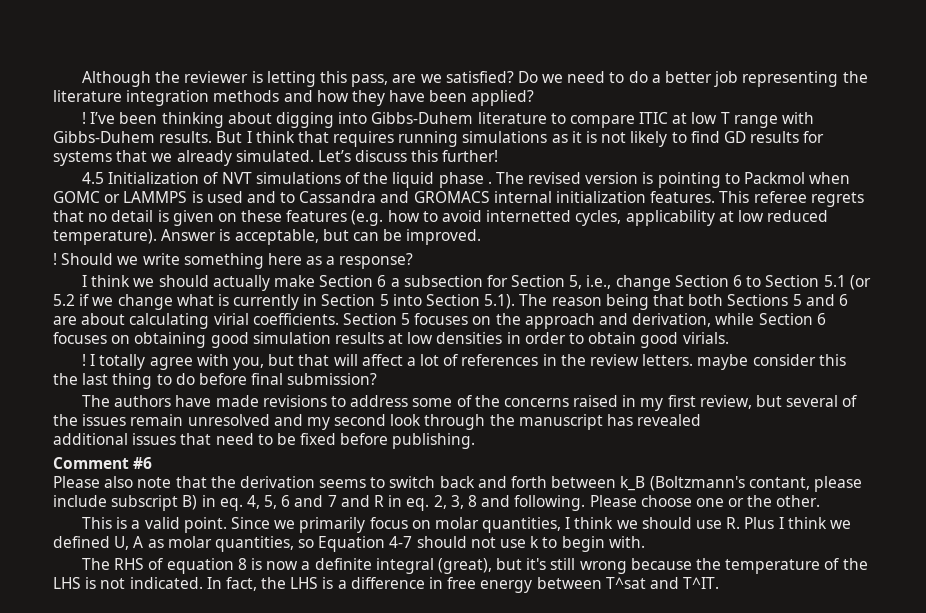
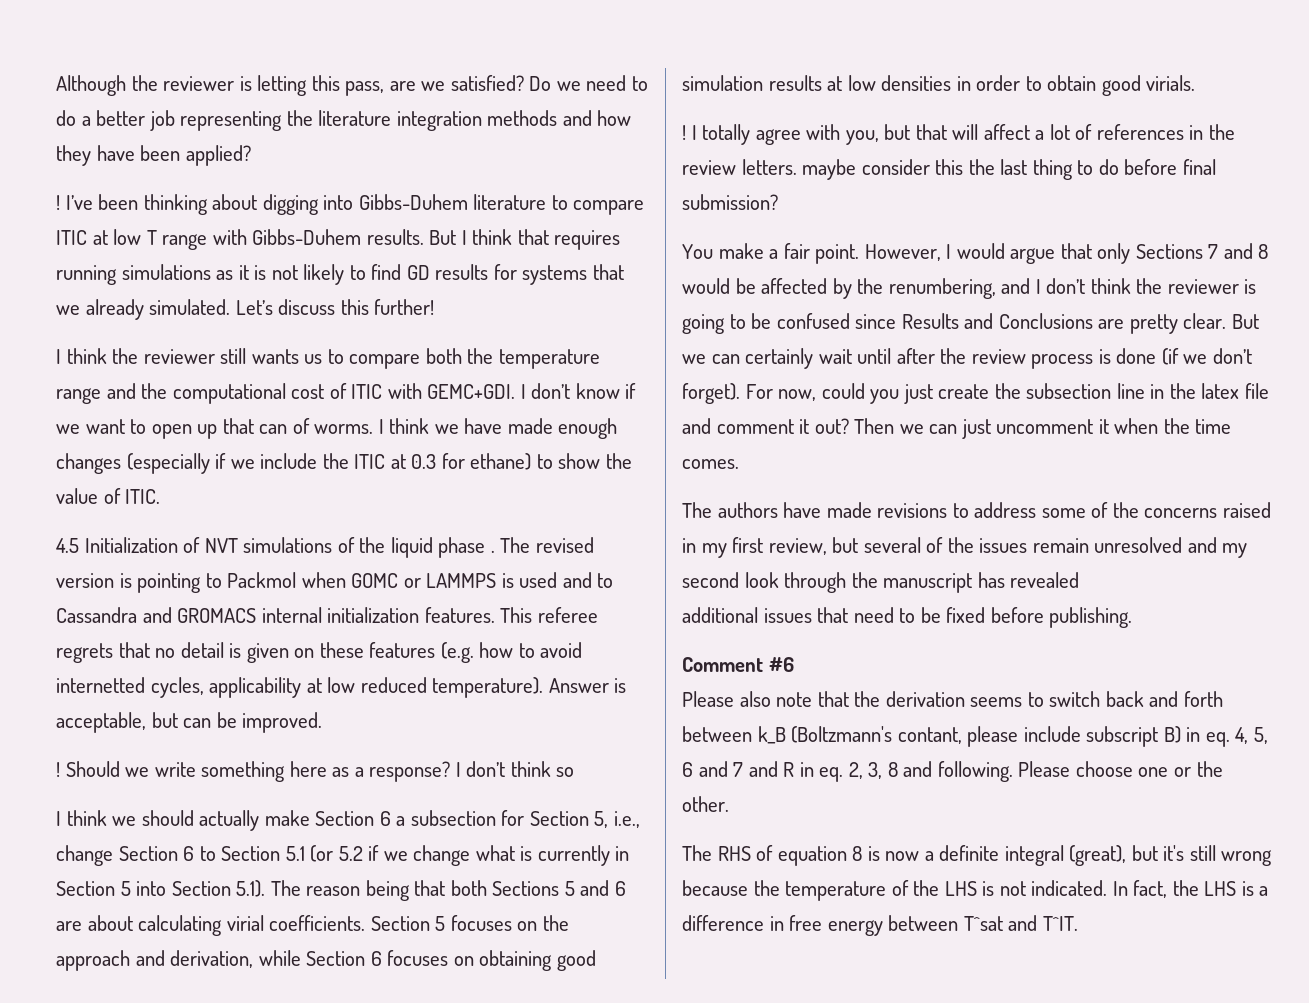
(499, 156) none -> [56,348,600,369] [56,383,637,404] [56,418,618,439] [56,453,632,474] [56,488,161,504] // I think the reviewer still wants us to compare both the temperature range and the computational cost of ITIC with GEMC+GDI. I don’t know if we want to open up that can of worms. I think we have made enough changes (especially if we include the ITIC at 0.3 for ethane) to show the value of ITIC.
(414, 261) none -> [455,761,575,777] I don’t think so
(378, 379) none -> [682,243,1269,264] [682,278,1257,299] [682,313,1259,334] [682,348,1252,369] [682,383,1269,404] [682,418,1232,439] [682,459,739,469] // You make a fair point. However, I would argue that only Sections 7 and 8 would be affected by the renumbering, and I don’t think the reviewer is going to be confused since Results and Conclusions are pretty clear. But we can certainly wait until after the review process is done (if we don’t forget). For now, could you just create the subsection line in the latex file and comment it out? Then we can just uncomment it when the time comes.
[82,517,851,533] [53,536,645,552] // This is a valid point. Since we primarily focus on molar quantities, I think we should use R. Plus I think we defined U, A as molar quantities, so Equation 4-7 should not use k to begin with. -> (729, 804) none

